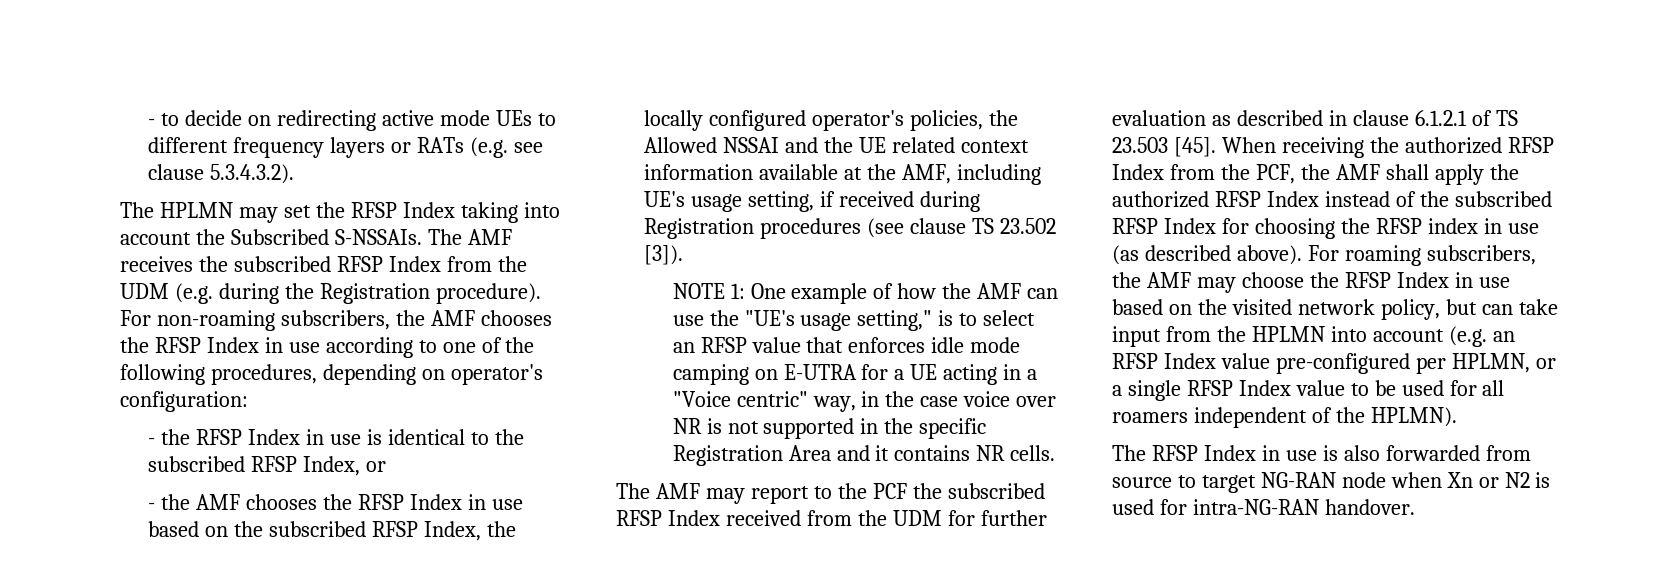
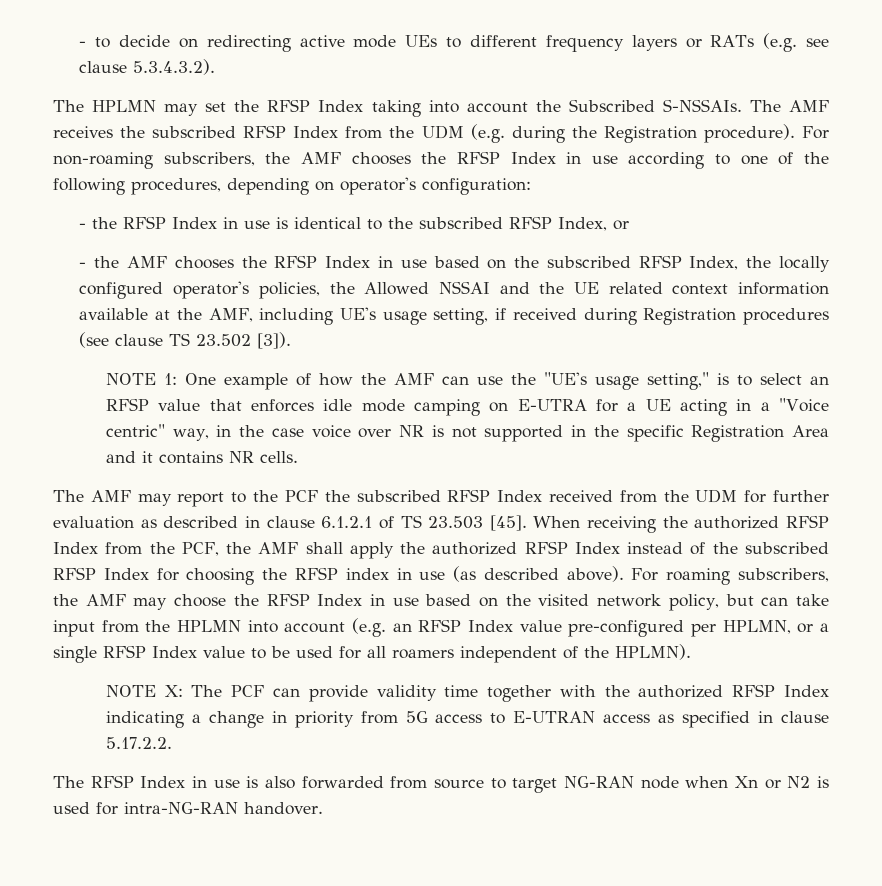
(1457, 417) none -> [105,684,829,702] [105,711,829,728] [105,737,172,749] // NOTE X: The PCF can provide validity time together with the authorized RFSP Index indicating a change in priority from 5G access to E-UTRAN access as specified in clause 5.17.2.2.

